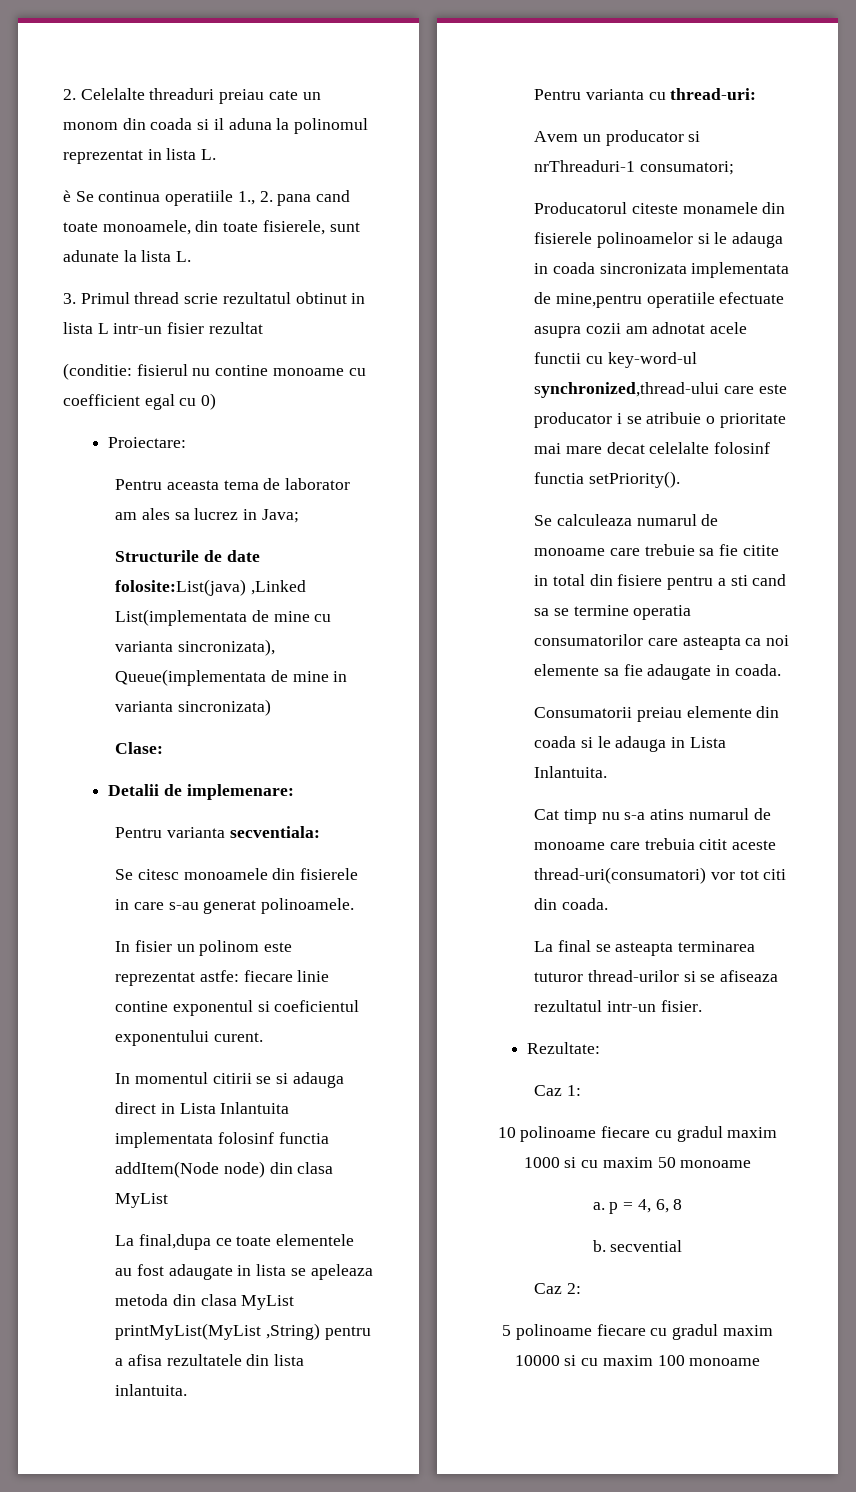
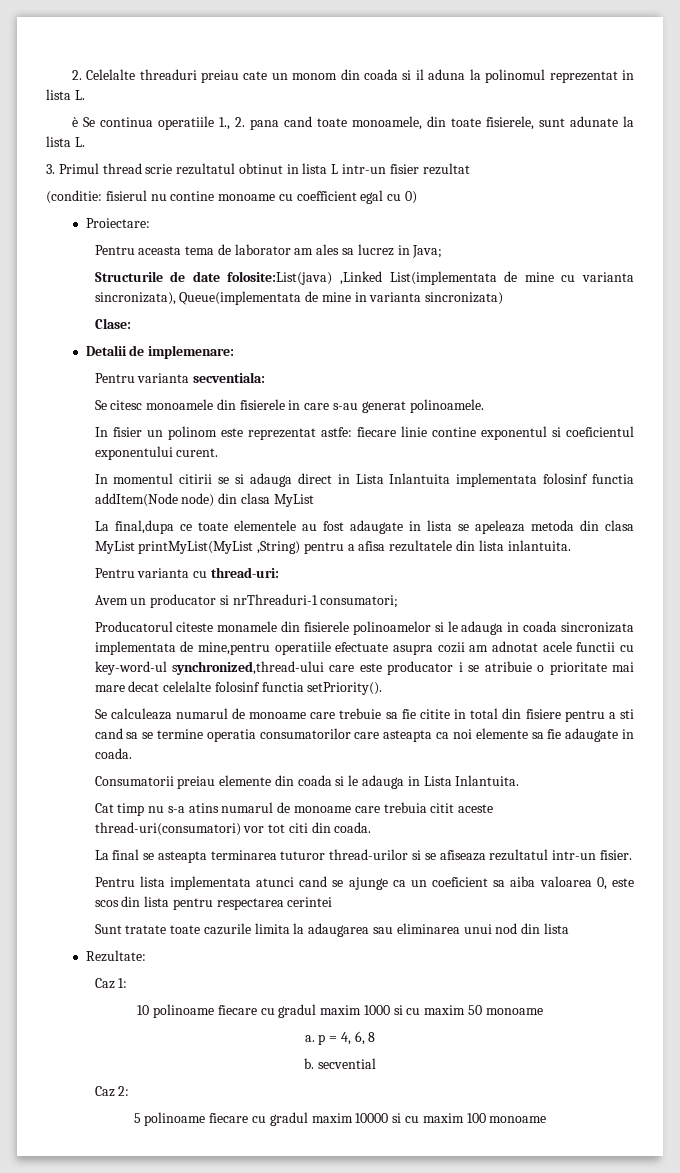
(702, 1006) none -> [94,876,634,890] [94,896,333,910] [94,923,569,937] // Pentru lista implementata atunci cand se ajunge ca un coeficient sa aiba valoarea 0, este scos din lista pentru respectarea cerintei // Sunt tratate toate cazurile limita la adaugarea sau eliminarea unui nod din lista

